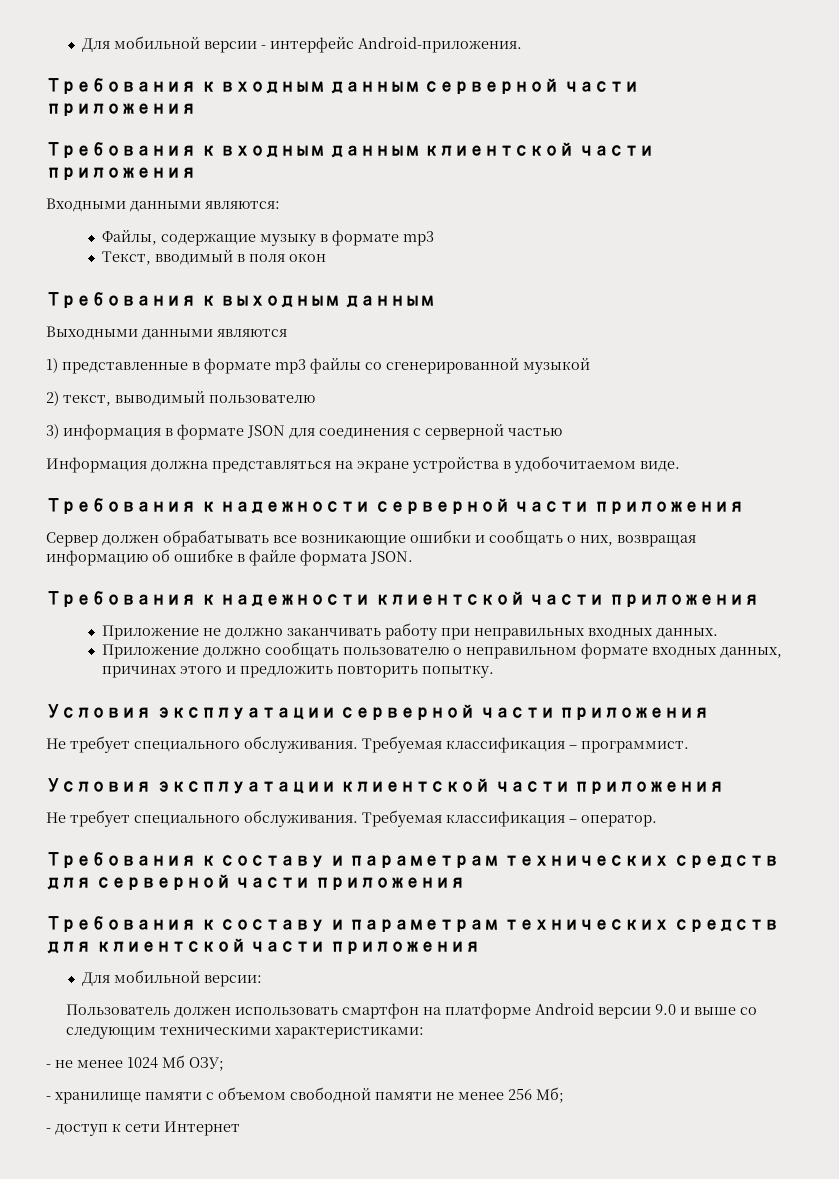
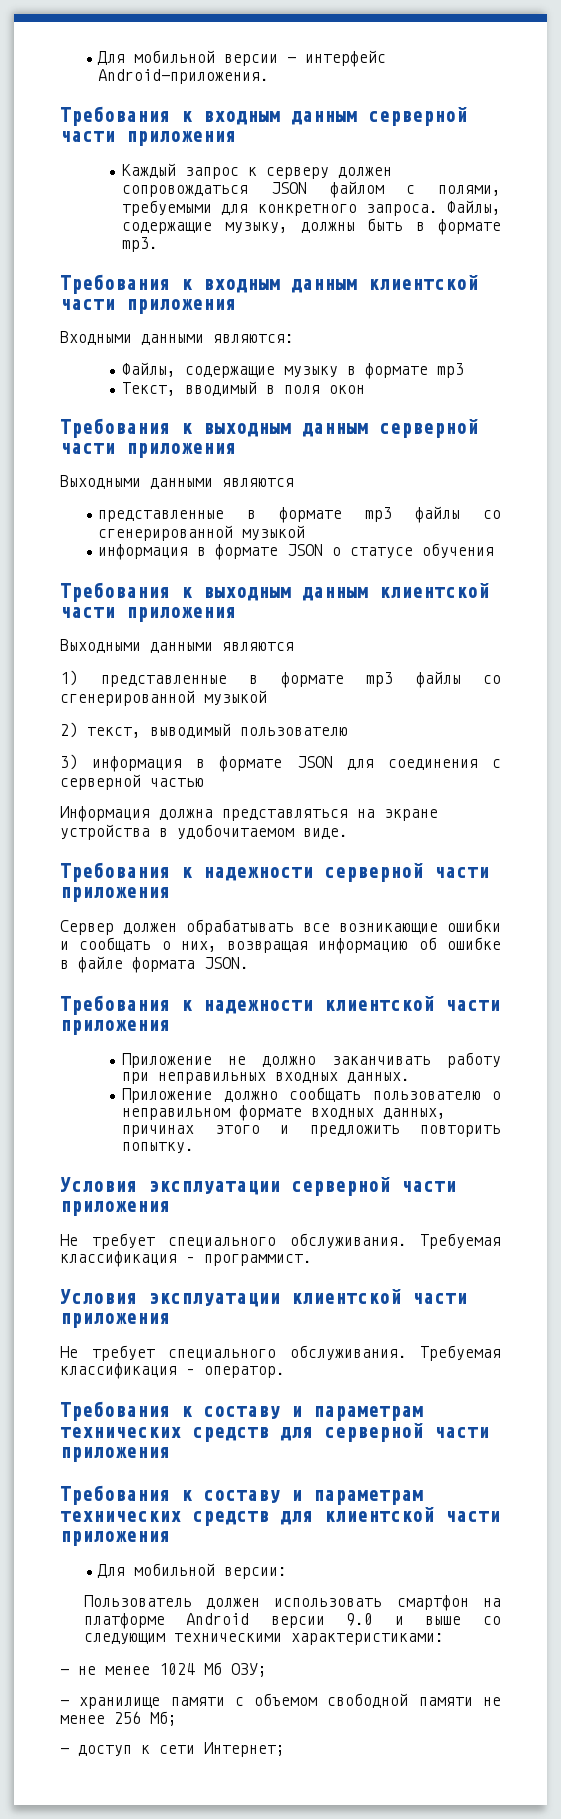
(196, 109) none -> [122,163,393,179] [122,181,502,198] [122,200,502,216] [122,218,502,235] [122,237,159,252] // Каждый запрос к серверу должен сопровождаться JSON файлом с полями, требуемыми для конкретного запроса. Файлы, содержащие музыку, должны быть в формате mp3.
(435, 301) none -> [379,419,478,438] [60,443,236,458] [60,475,294,489] [98,506,501,523] [98,525,306,541] [98,543,495,560] [60,582,489,602] [60,607,236,622] серверной части приложения // Выходными данными являются // представленные в формате mp3 файлы со сгенерированной музыкой // информация в формате JSON о статусе обучения // Требования к выходным данным клиентской части приложения
[164,1121,240,1136] Интернет -> [204,1742,285,1757] Интернет;

